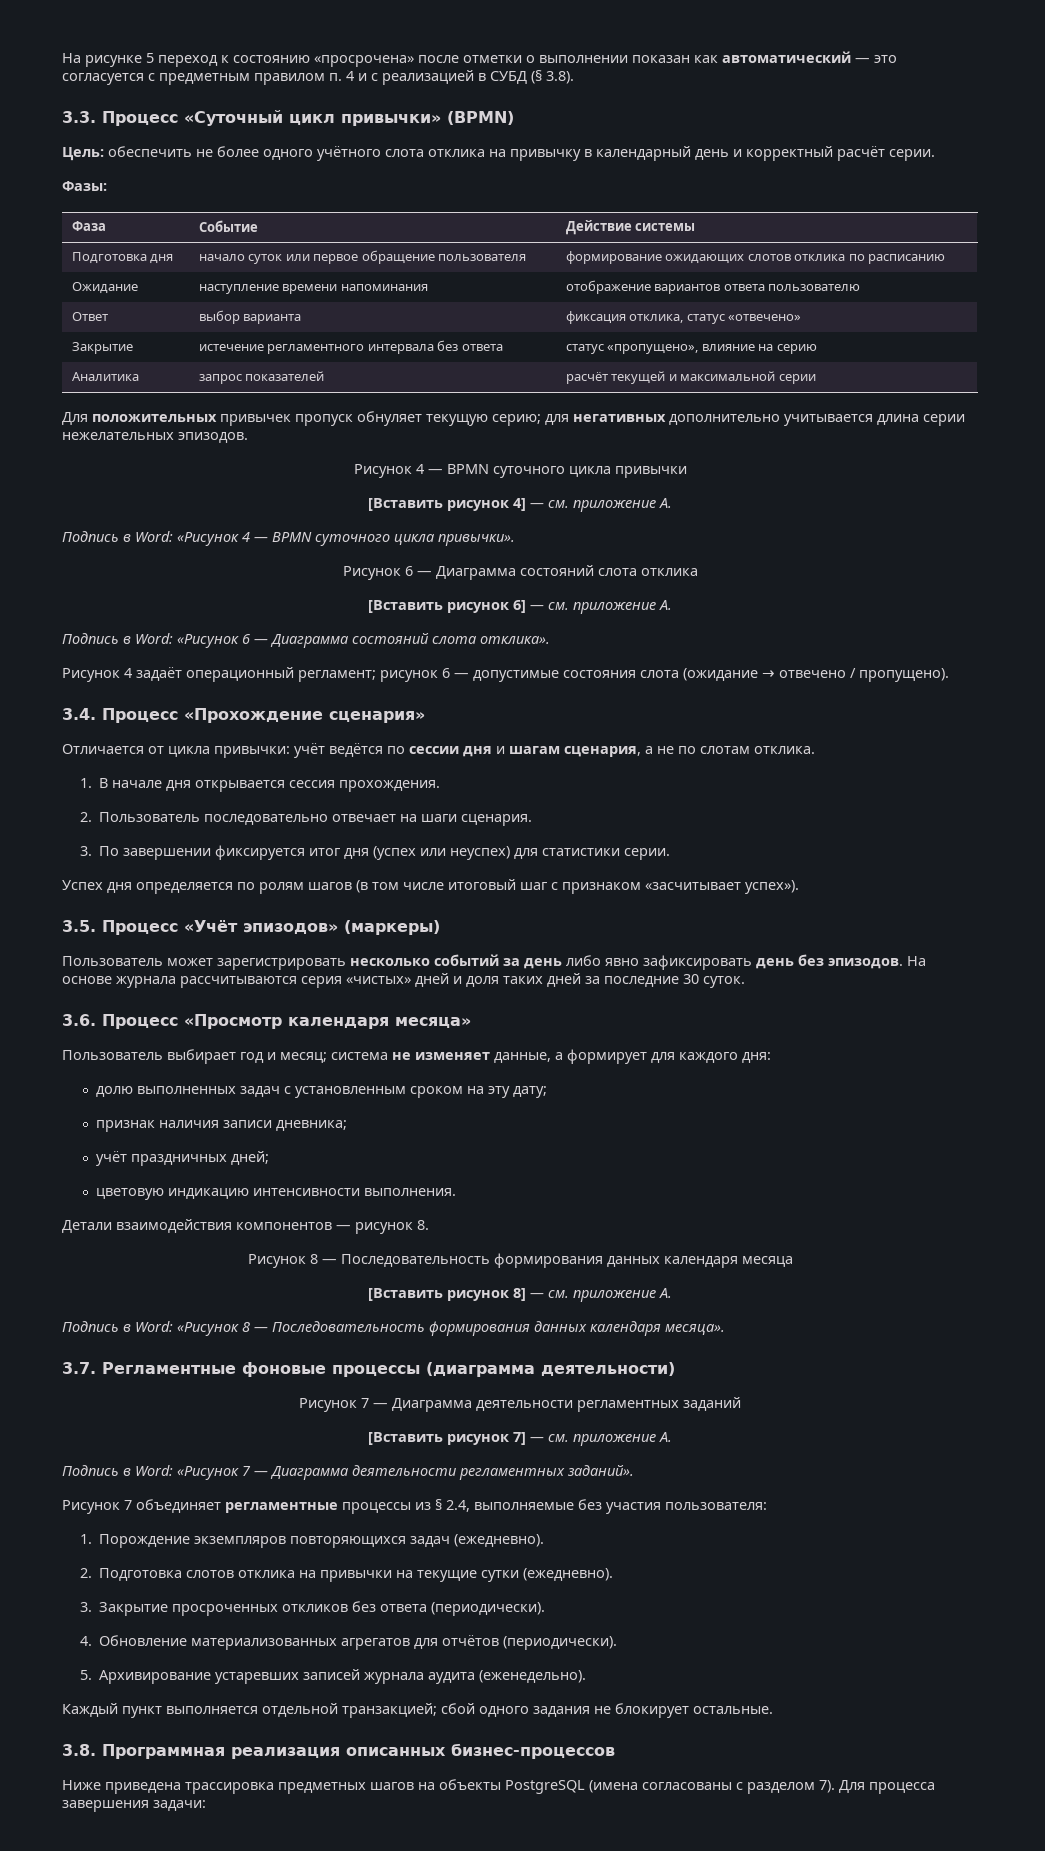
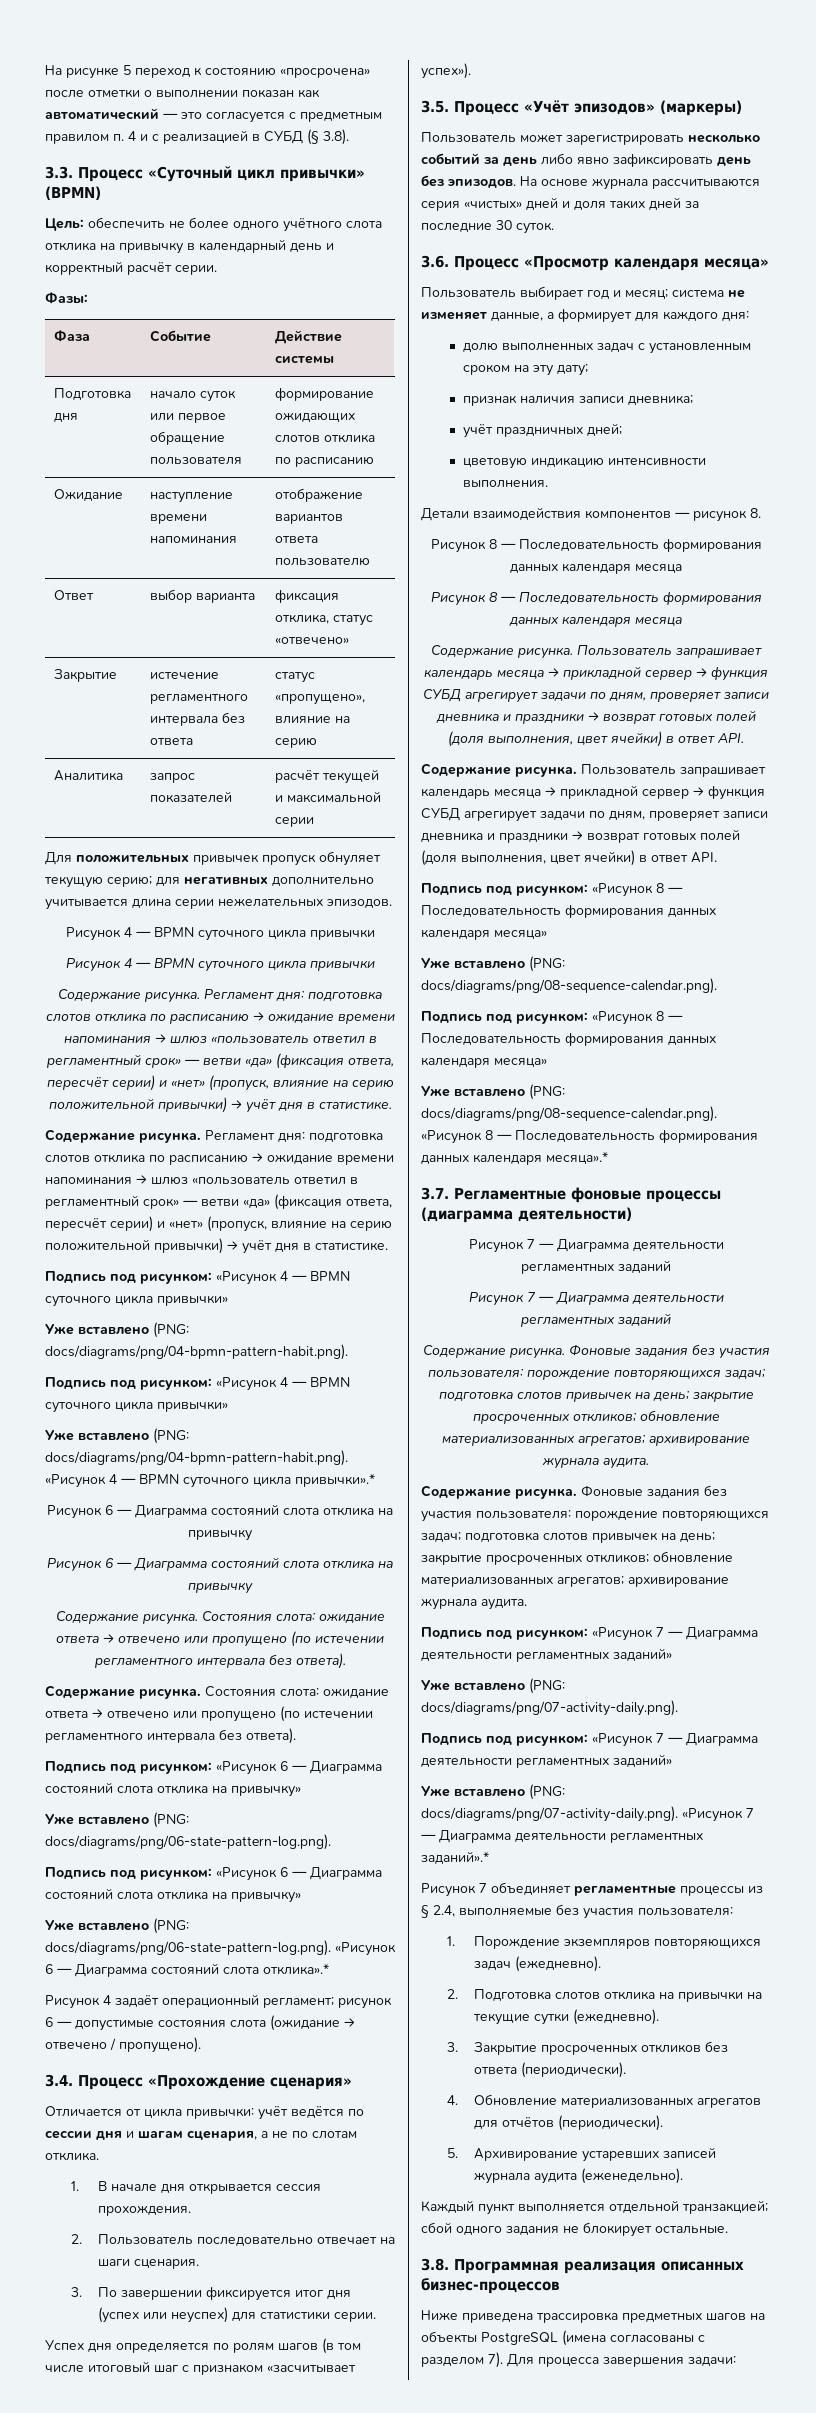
[368,498,672,512] [62,531,515,546] [342,565,698,580] [368,600,672,614] [62,633,550,648] [Вставить рисунок 4] — см. приложение А. // Подпись в Word: «Рисунок 4 — BPMN суточного цикла привычки». // Рисунок 6 — Диаграмма состояний слота отклика // [Вставить рисунок 6] — см. приложение А. // Подпись в Word: «Рисунок 6 — Диаграмма состояний слота отклика». -> [65,957,375,972] [58,989,382,1003] [45,1012,395,1024] [63,1034,377,1044] [46,1053,394,1069] [46,1075,394,1091] [48,1097,392,1113] [45,1129,383,1143] [45,1153,394,1165] [45,1175,358,1185] [45,1194,392,1210] [45,1216,392,1232] [45,1238,388,1254] [45,1271,350,1285] [45,1295,228,1307] [45,1322,189,1338] [45,1344,348,1360] [45,1377,350,1391] [45,1401,228,1413] [45,1428,189,1444] [45,1450,348,1466] [45,1474,375,1488] [47,1504,393,1519] [188,1529,253,1541] [47,1557,393,1572] [188,1582,253,1594] [55,1611,385,1625] [56,1631,384,1647] [94,1653,346,1669] [45,1685,389,1699] [45,1706,373,1722] [45,1728,296,1744] [45,1761,382,1775] [45,1782,301,1797] [45,1812,189,1828] [45,1834,331,1850] [45,1867,382,1881] [45,1888,301,1903] [45,1918,189,1934] [45,1940,396,1956] [45,1963,329,1977] Рисунок 4 — BPMN суточного цикла привычки // Содержание рисунка. Регламент дня: подготовка слотов отклика по расписанию → ожидание времени напоминания → шлюз «пользователь ответил в регламентный срок» — ветви «да» (фиксация ответа, пересчёт серии) и «нет» (пропуск, влияние на серию положительной привычки) → учёт дня в статистике. // Содержание рисунка. Регламент дня: подготовка слотов отклика по расписанию → ожидание времени напоминания → шлюз «пользователь ответил в регламентный срок» — ветви «да» (фиксация ответа, пересчёт серии) и «нет» (пропуск, влияние на серию положительной привычки) → учёт дня в статистике. // Подпись под рисунком: «Рисунок 4 — BPMN суточного цикла привычки» // Уже вставлено (PNG: docs/diagrams/png/04-bpmn-pattern-habit.png). // Подпись под рисунком: «Рисунок 4 — BPMN суточного цикла привычки» // Уже вставлено (PNG: docs/diagrams/png/04-bpmn-pattern-habit.png). «Рисунок 4 — BPMN суточного цикла привычки».* // Рисунок 6 — Диаграмма состояний слота отклика на привычку // Рисунок 6 — Диаграмма состояний слота отклика на привычку // Содержание рисунка. Состояния слота: ожидание ответа → отвечено или пропущено (по истечении регламентного интервала без ответа). // Содержание рисунка. Состояния слота: ожидание ответа → отвечено или пропущено (по истечении регламентного интервала без ответа). // Подпись под рисунком: «Рисунок 6 — Диаграмма состояний слота отклика на привычку» // Уже вставлено (PNG: docs/diagrams/png/06-state-pattern-log.png). // Подпись под рисунком: «Рисунок 6 — Диаграмма состояний слота отклика на привычку» // Уже вставлено (PNG: docs/diagrams/png/06-state-pattern-log.png). «Рисунок 6 — Диаграмма состояний слота отклика».*
[368,1288,672,1302] [62,1321,725,1336] [Вставить рисунок 8] — см. приложение А. // Подпись в Word: «Рисунок 8 — Последовательность формирования данных календаря месяца». -> [430,591,762,606] [509,616,682,627] [431,645,762,659] [424,666,768,681] [423,688,769,703] [435,710,756,724] [448,731,744,747] [421,763,766,777] [421,785,765,800] [421,807,768,822] [421,829,740,843] [421,850,717,866] [421,883,683,897] [421,904,716,918] [421,929,547,940] [421,956,565,972] [421,978,717,994] [421,1011,683,1025] [421,1032,716,1046] [421,1057,547,1068] [421,1084,565,1100] [421,1106,717,1122] [421,1129,758,1144] [421,1152,608,1165] Рисунок 8 — Последовательность формирования данных календаря месяца // Содержание рисунка. Пользователь запрашивает календарь месяца → прикладной сервер → функция СУБД агрегирует задачи по дням, проверяет записи дневника и праздники → возврат готовых полей (доля выполнения, цвет ячейки) в ответ API. // Содержание рисунка. Пользователь запрашивает календарь месяца → прикладной сервер → функция СУБД агрегирует задачи по дням, проверяет записи дневника и праздники → возврат готовых полей (доля выполнения, цвет ячейки) в ответ API. // Подпись под рисунком: «Рисунок 8 — Последовательность формирования данных календаря месяца» // Уже вставлено (PNG: docs/diagrams/png/08-sequence-calendar.png). // Подпись под рисунком: «Рисунок 8 — Последовательность формирования данных календаря месяца» // Уже вставлено (PNG: docs/diagrams/png/08-sequence-calendar.png). «Рисунок 8 — Последовательность формирования данных календаря месяца».*
[368,1432,672,1446] [62,1465,634,1480] [Вставить рисунок 7] — см. приложение А. // Подпись в Word: «Рисунок 7 — Диаграмма деятельности регламентных заданий». -> [468,1292,724,1306] [521,1313,671,1327] [422,1344,770,1359] [427,1369,766,1380] [438,1391,754,1402] [472,1410,720,1424] [442,1435,750,1446] [542,1457,649,1469] [421,1485,727,1499] [421,1510,769,1522] [421,1532,715,1543] [421,1551,733,1565] [421,1576,729,1587] [421,1598,527,1610] [421,1627,758,1641] [421,1648,672,1662] [421,1678,565,1694] [421,1700,678,1716] [421,1733,758,1747] [421,1754,672,1768] [421,1784,565,1800] [421,1806,754,1822] [421,1830,703,1843] [421,1851,489,1864] Рисунок 7 — Диаграмма деятельности регламентных заданий // Содержание рисунка. Фоновые задания без участия пользователя: порождение повторяющихся задач; подготовка слотов привычек на день; закрытие просроченных откликов; обновление материализованных агрегатов; архивирование журнала аудита. // Содержание рисунка. Фоновые задания без участия пользователя: порождение повторяющихся задач; подготовка слотов привычек на день; закрытие просроченных откликов; обновление материализованных агрегатов; архивирование журнала аудита. // Подпись под рисунком: «Рисунок 7 — Диаграмма деятельности регламентных заданий» // Уже вставлено (PNG: docs/diagrams/png/07-activity-daily.png). // Подпись под рисунком: «Рисунок 7 — Диаграмма деятельности регламентных заданий» // Уже вставлено (PNG: docs/diagrams/png/07-activity-daily.png). «Рисунок 7 — Диаграмма деятельности регламентных заданий».*

